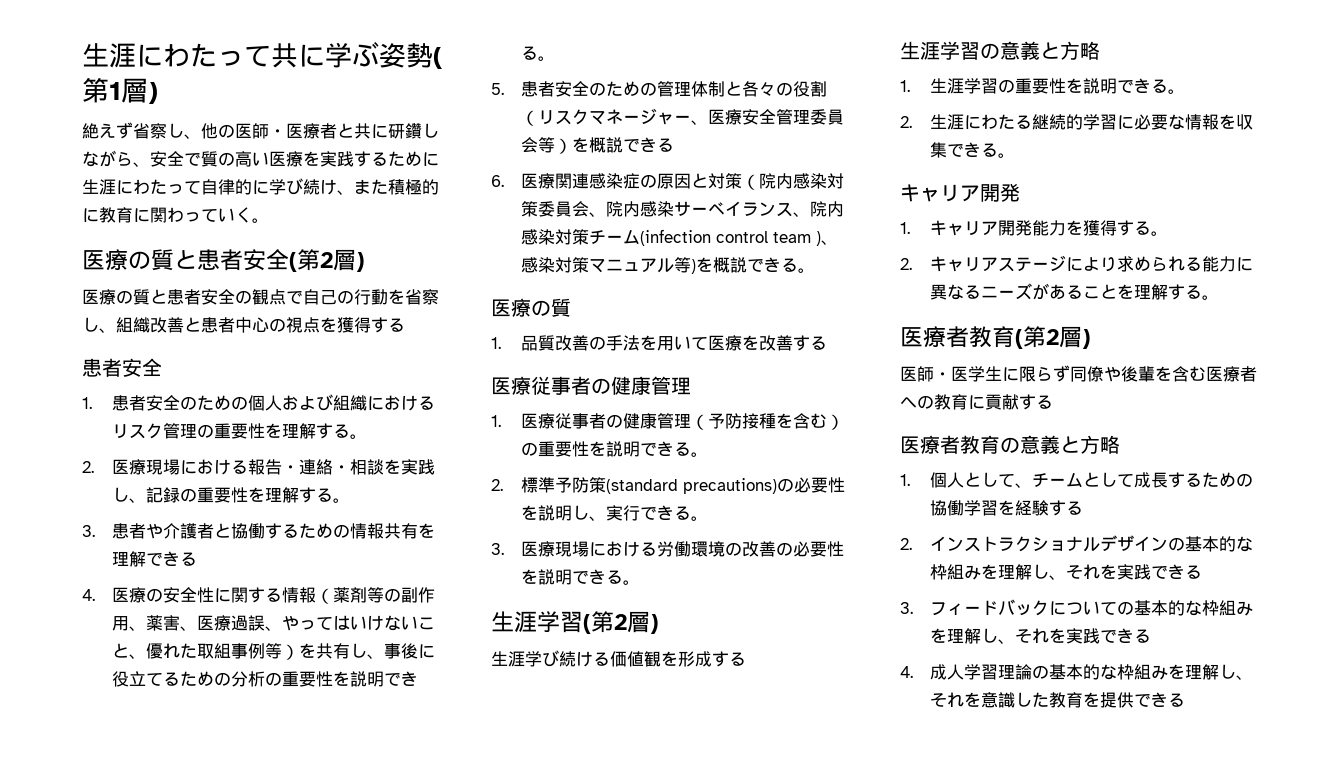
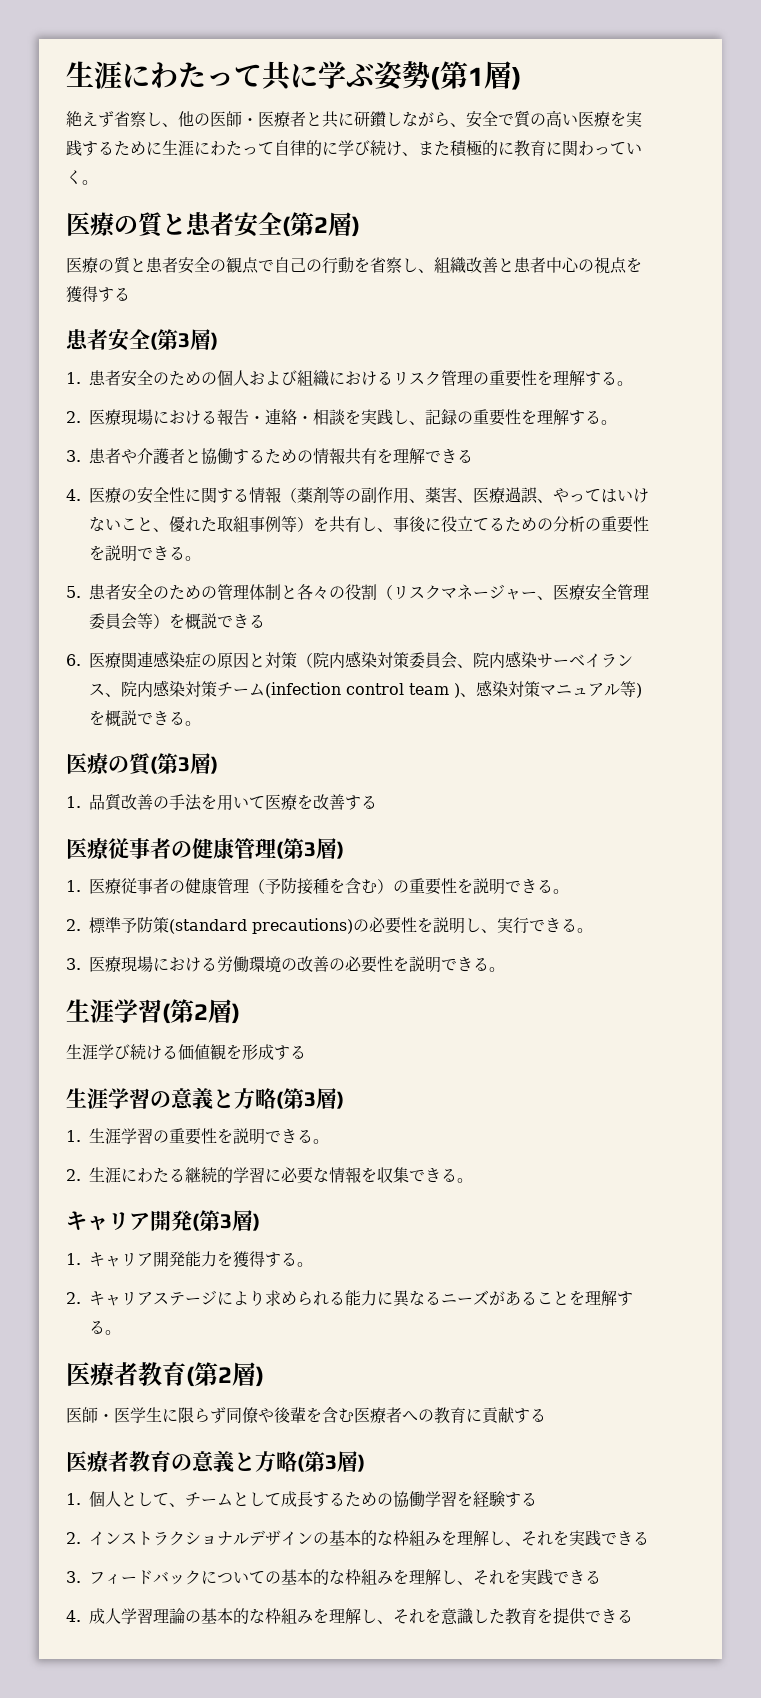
(162, 367) none -> [150,329,218,350] (第3層)
(571, 307) none -> [150,753,218,774] (第3層)
(691, 386) none -> [276,838,344,859] (第3層)
(1100, 50) none -> [276,1088,344,1109] (第3層)
(1020, 192) none -> [192,1210,260,1231] (第3層)
(1120, 444) none -> [297,1451,365,1472] (第3層)

